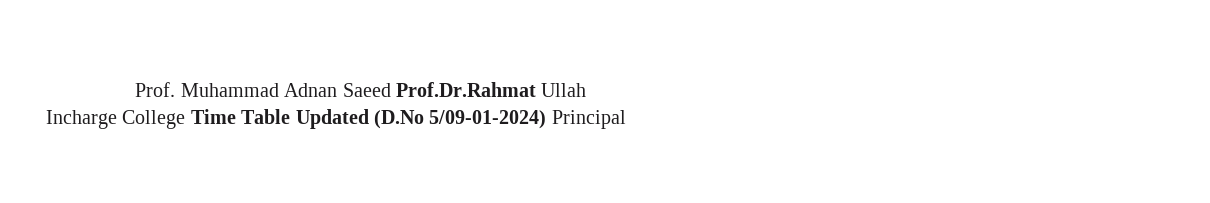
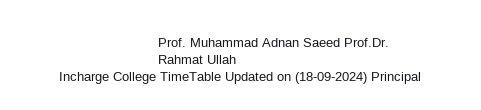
[396,82,537,97] Prof.Dr.Rahmat -> [344,38,390,47] [158,55,204,64] Prof.Dr. Rahmat
[190,109,547,129] Time Table Updated (D.No 5/09-01-2024) -> [160,72,367,84] TimeTable Updated on (18-09-2024)

